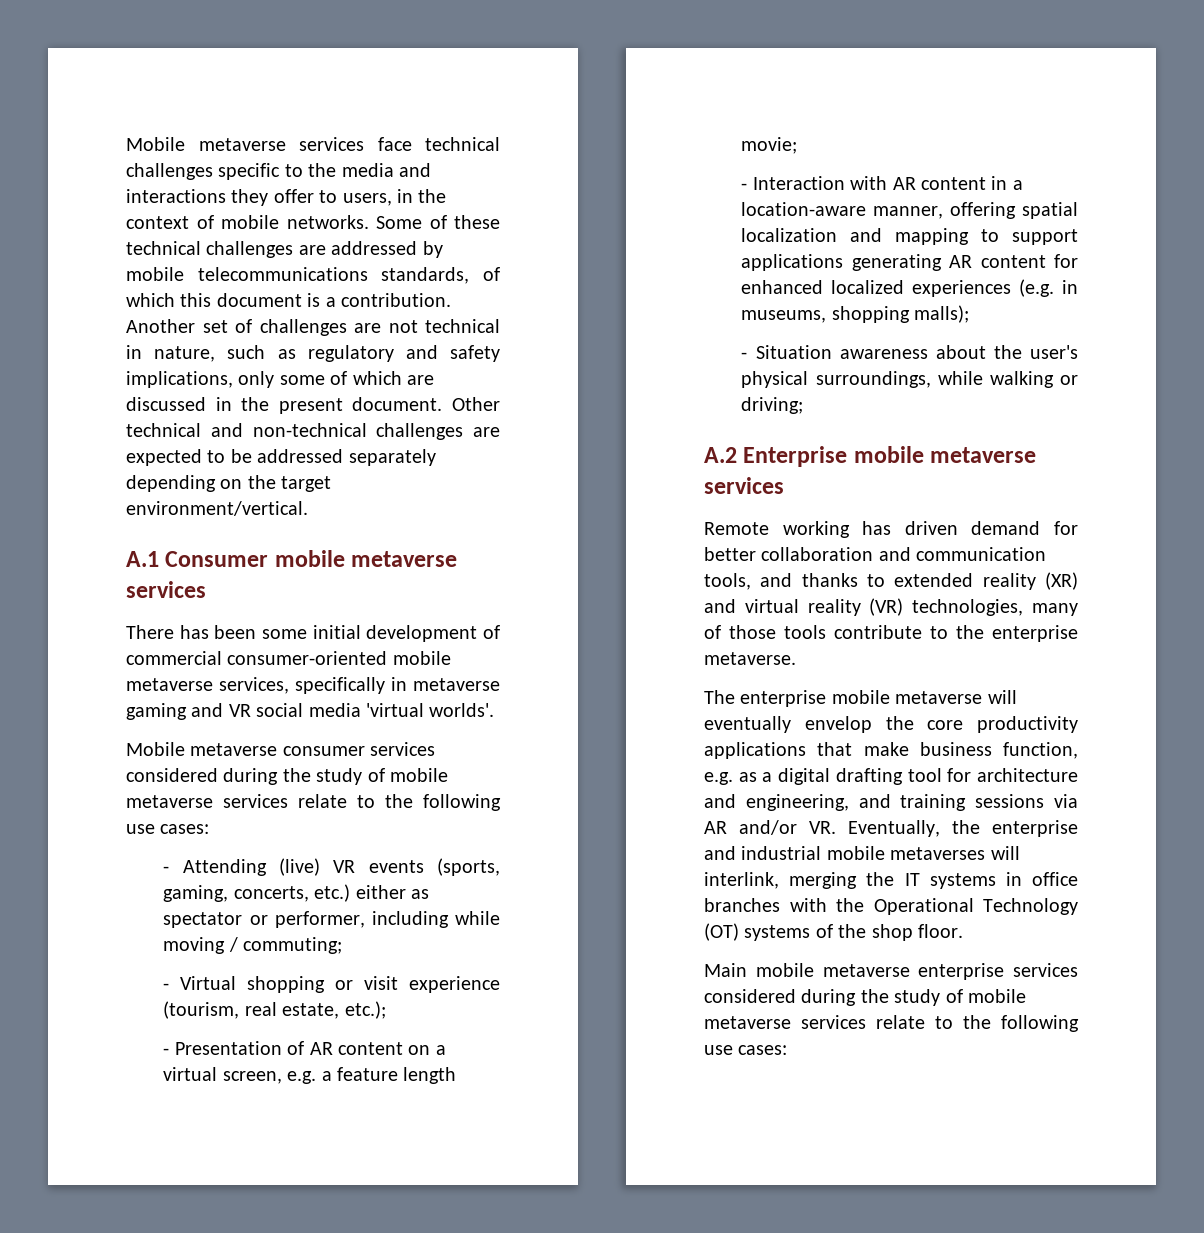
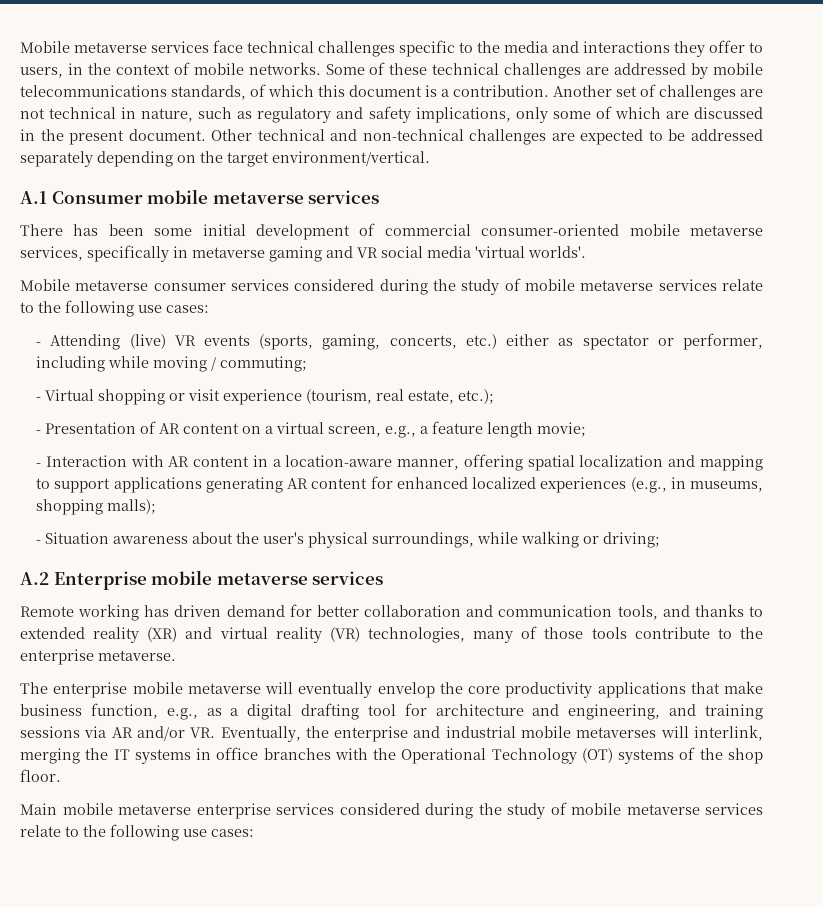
[287,1071,317,1084] e.g. -> [385,426,417,438] e.g.,
[1019,279,1055,297] (e.g. -> [630,477,667,493] (e.g.,
[704,772,733,785] e.g. -> [166,708,198,720] e.g.,

